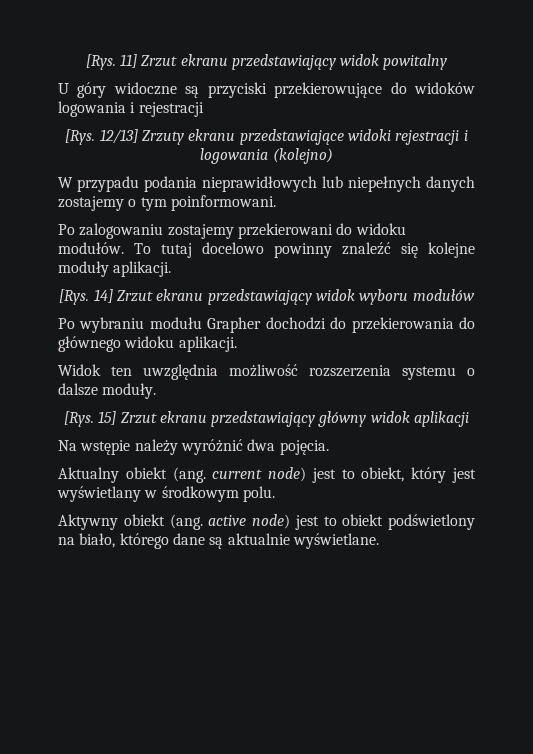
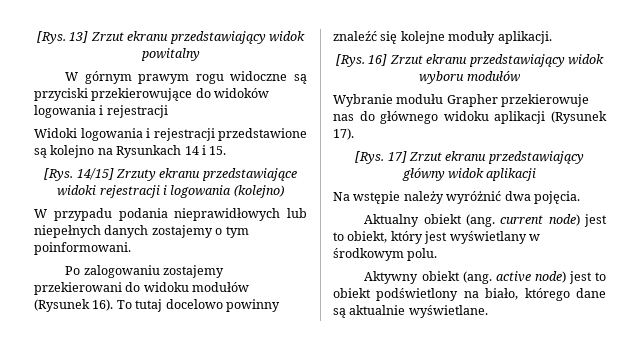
[85,54,137,70] [Rys. 11] -> [37,31,89,44] [Rys. 13]
[58,82,107,98] U góry -> [65,71,224,84] W górnym prawym rogu
[65,129,138,145] // [Rys. 12/13] -> [34,128,307,141] [34,145,227,158] [44,168,114,181] // Widoki logowania i rejestracji przedstawione są kolejno na Rysunkach 14 i 15. // [Rys. 14/15]
[58,242,124,254] modułów. -> [192,282,250,292] [34,299,114,312] modułów (Rysunek 16).
[93,289,113,303] 14] -> [368,54,388,66] 16]
[58,317,475,333] [58,336,237,352] [58,364,475,380] [58,383,157,399] [63,411,117,427] Po wybraniu modułu Grapher dochodzi do przekierowania do głównego widoku aplikacji. // Widok ten uwzględnia możliwość rozszerzenia systemu o dalsze moduły. // [Rys. 15] -> [333,94,590,107] [333,111,607,124] [333,128,354,140] [355,151,407,164] Wybranie modułu Grapher przekierowuje nas do głównego widoku aplikacji (Rysunek 17). // [Rys. 17]

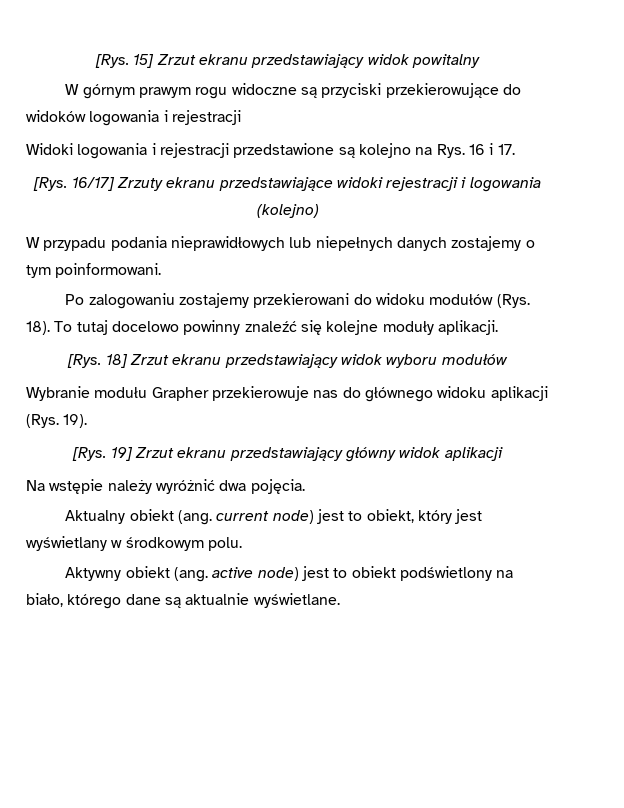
[37,31,89,44] [Rys. 13] -> [95,54,155,68] [Rys. 15]
[116,145,227,158] [44,168,114,181] Rysunkach 14 i 15. // [Rys. 14/15] -> [436,143,515,158] [33,177,115,191] Rys. 16 i 17. // [Rys. 16/17]
[34,299,114,312] (Rysunek 16). -> [496,294,530,308] [26,321,50,335] (Rys. 18).
[368,54,388,66] 16] -> [105,354,128,368] 18]
[551,111,607,124] [333,128,354,140] [355,151,407,164] (Rysunek 17). // [Rys. 17] -> [26,414,88,428] [72,447,133,461] (Rys. 19). // [Rys. 19]

